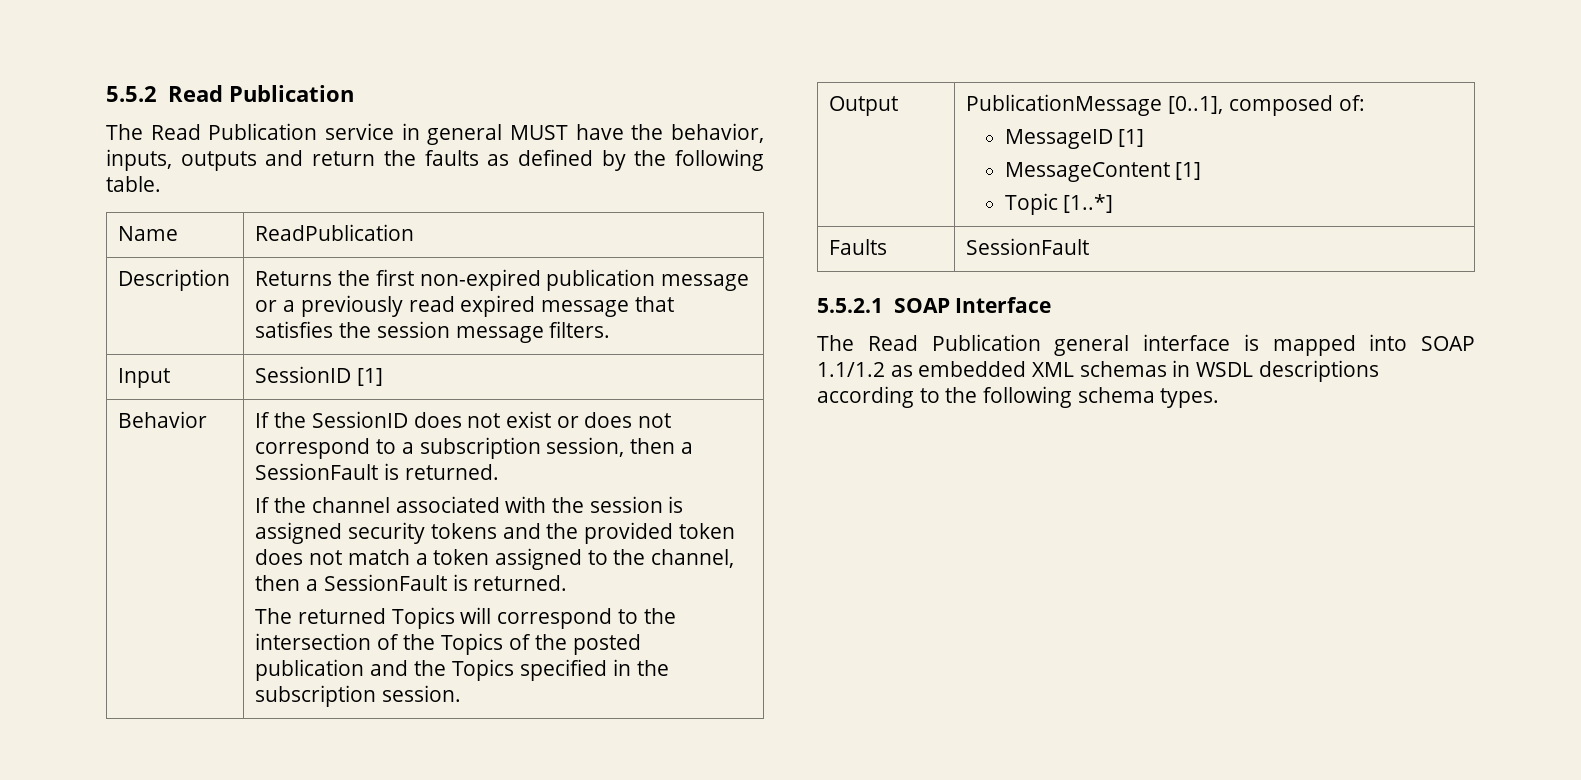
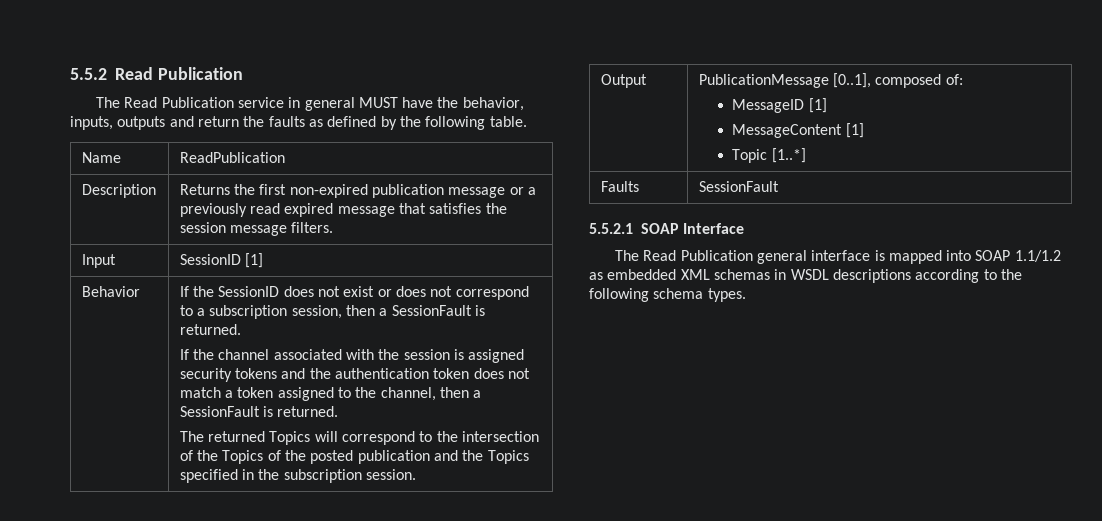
[583,522,673,544] provided -> [335,368,430,379] authentication

